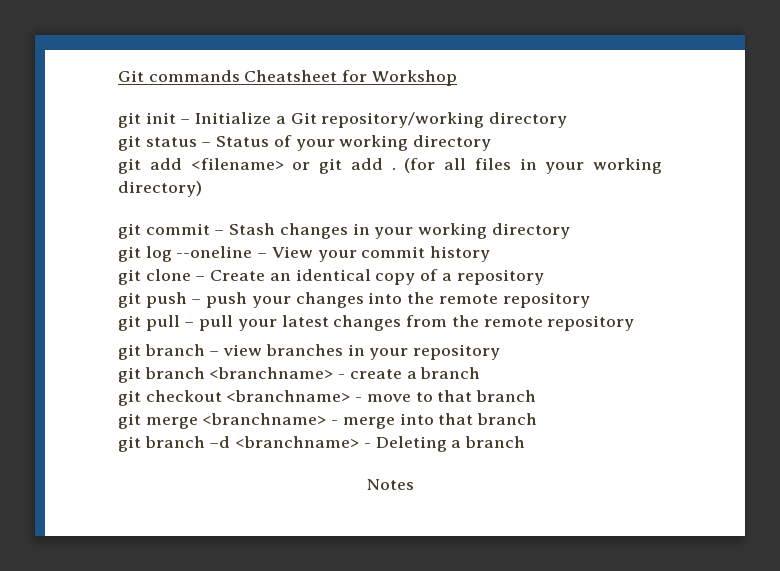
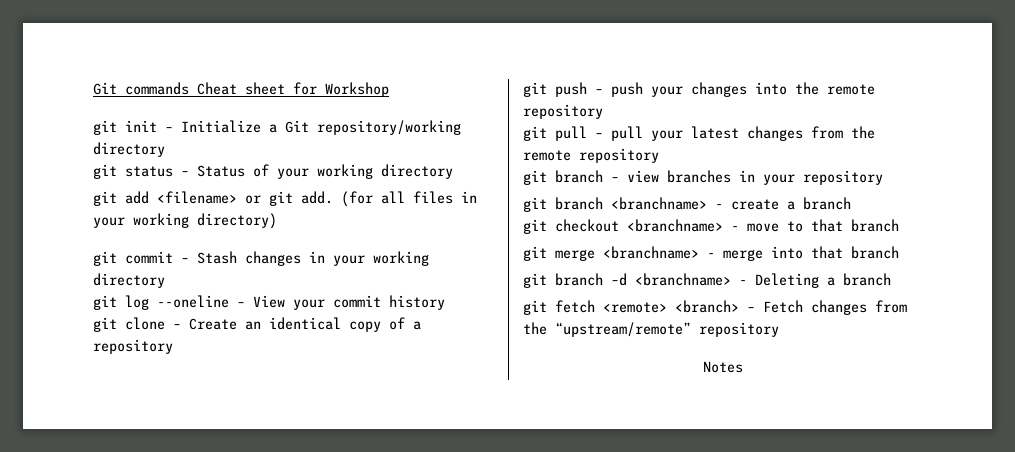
[244,70,338,82] Cheatsheet -> [197,82,285,95] Cheat sheet
[350,158,396,170] add . -> [301,191,333,204] add.
(526, 442) none -> [523,300,907,315] [523,322,779,337] // git fetch <remote> <branch> – Fetch changes from the “upstream/remote” repository

